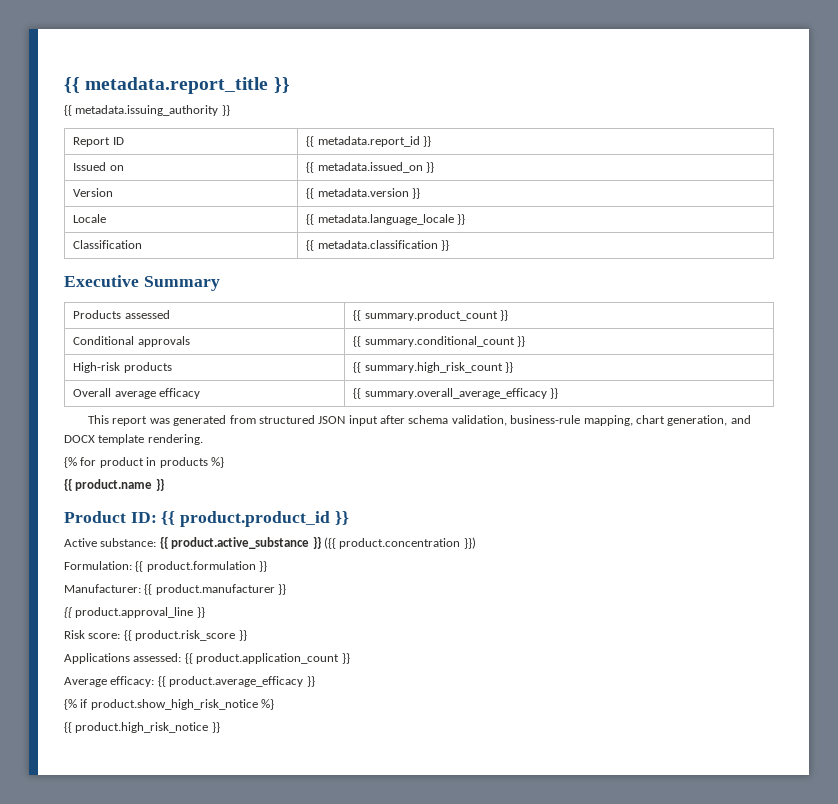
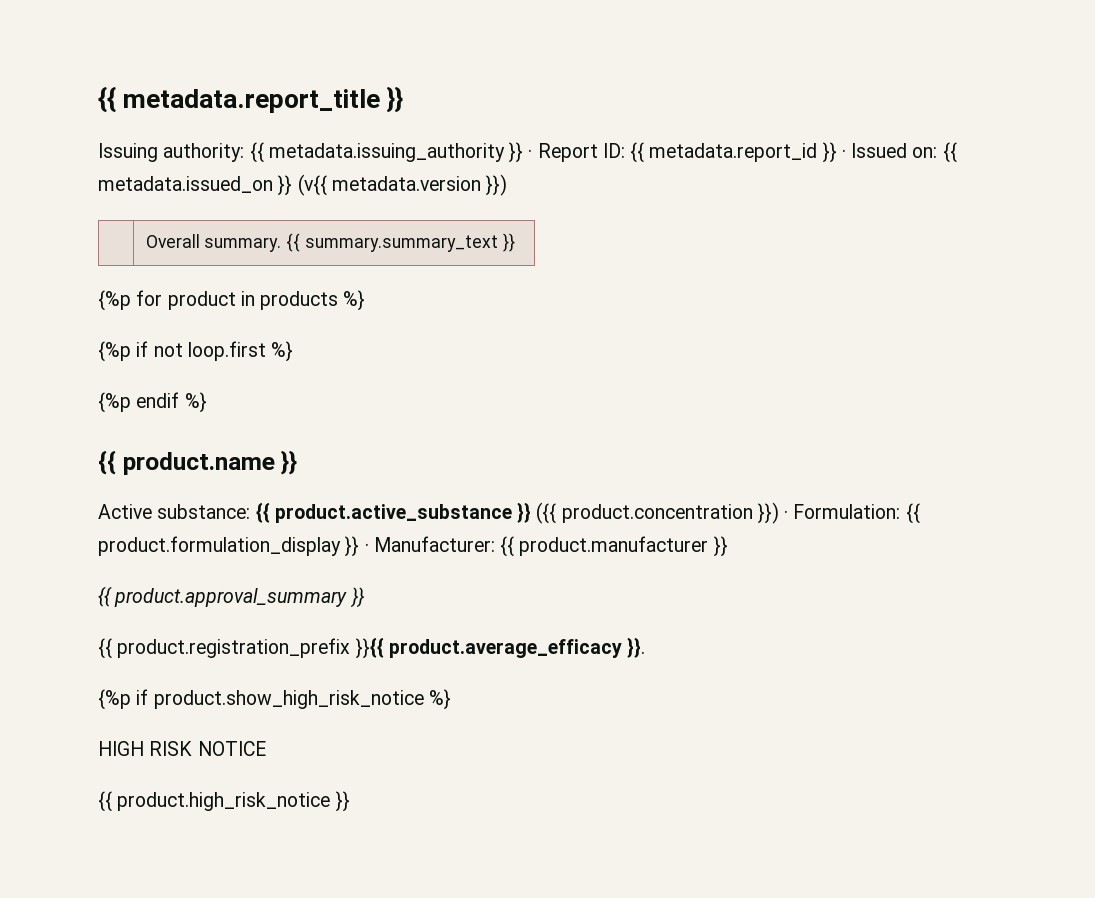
(290, 85) none -> [98,143,245,162] Issuing authority:
[73,137,124,147] // Report ID | -> [528,143,625,162] · Report ID:
[73,162,124,171] // Issued on | -> [841,143,938,158] · Issued on:
[73,188,114,197] [306,188,420,199] [73,214,107,223] [306,214,465,225] [73,240,143,249] [306,240,449,251] [64,275,220,291] [73,310,170,319] [353,310,508,321] [73,336,190,347] [353,336,525,347] [73,362,172,373] [353,362,513,373] [73,388,200,399] [353,388,558,399] [88,415,751,426] [64,434,203,445] [64,457,77,468] // Version | {{ metadata.version }} // Locale | {{ metadata.language_locale }} // Classification | {{ metadata.classification }} // Executive Summary // Products assessed | {{ summary.product_count }} // Conditional approvals | {{ summary.conditional_count }} // High-risk products | {{ summary.high_risk_count }} // Overall average efficacy | {{ summary.overall_average_efficacy }} // This report was generated from structured JSON input after schema validation, business-rule mapping, chart generation, and DOCX template rendering. // {% -> [297,174,508,196] [145,233,515,252] [98,290,131,311] (v{{ metadata.version }}) // | Overall summary. {{ summary.summary_text }} // {%p
[64,478,164,491] [64,511,331,527] {{ product.name }} // Product ID: {{ product.product_id -> [98,341,294,362] [98,392,207,413] [98,450,275,475] {%p if not loop.first %} // {%p endif %} // {{ product.name
(476, 543) // -> [784,510,789,519] ·
[146,561,268,572] product.formulation }} // -> [98,536,369,557] product.formulation_display }} ·
[75,607,205,618] [64,630,247,641] [64,653,350,664] [64,676,315,687] [64,699,77,710] product.approval_line }} // Risk score: {{ product.risk_score }} // Applications assessed: {{ product.application_count }} // Average efficacy: {{ product.average_efficacy }} // {% -> [114,587,364,608] [98,637,646,659] [98,689,131,710] product.approval_summary }} // {{ product.registration_prefix }}{{ product.average_efficacy }}. // {%p
(275, 704) none -> [98,741,266,756] // HIGH RISK NOTICE

